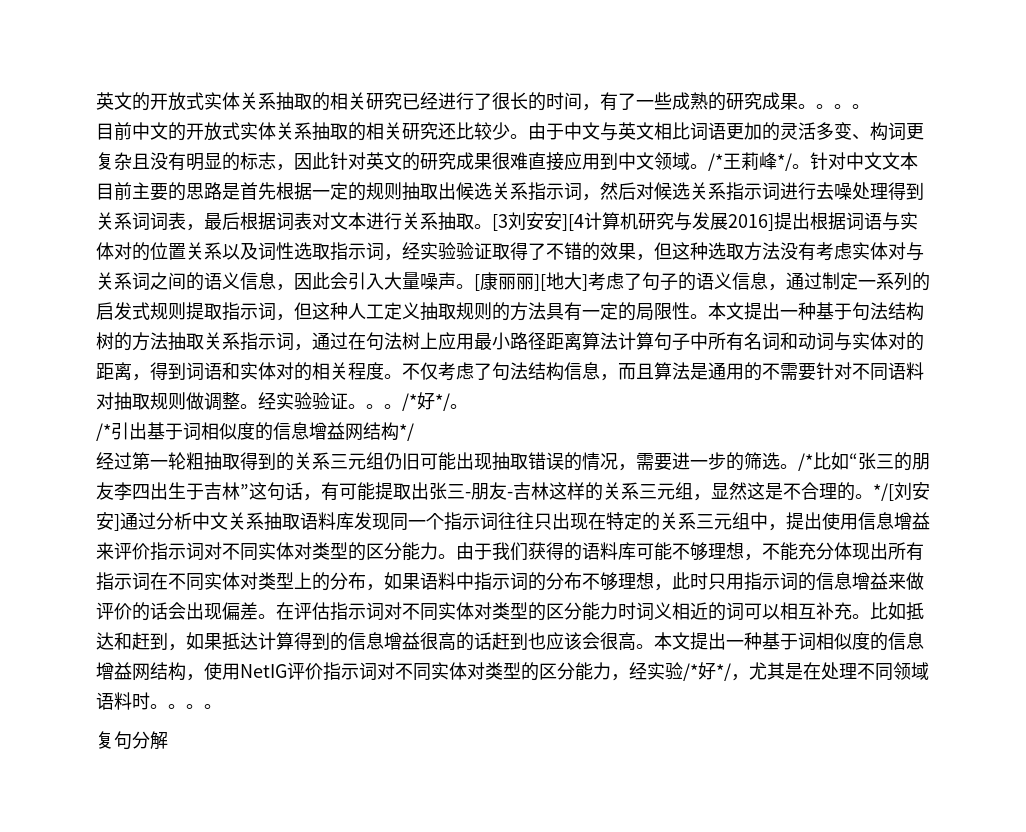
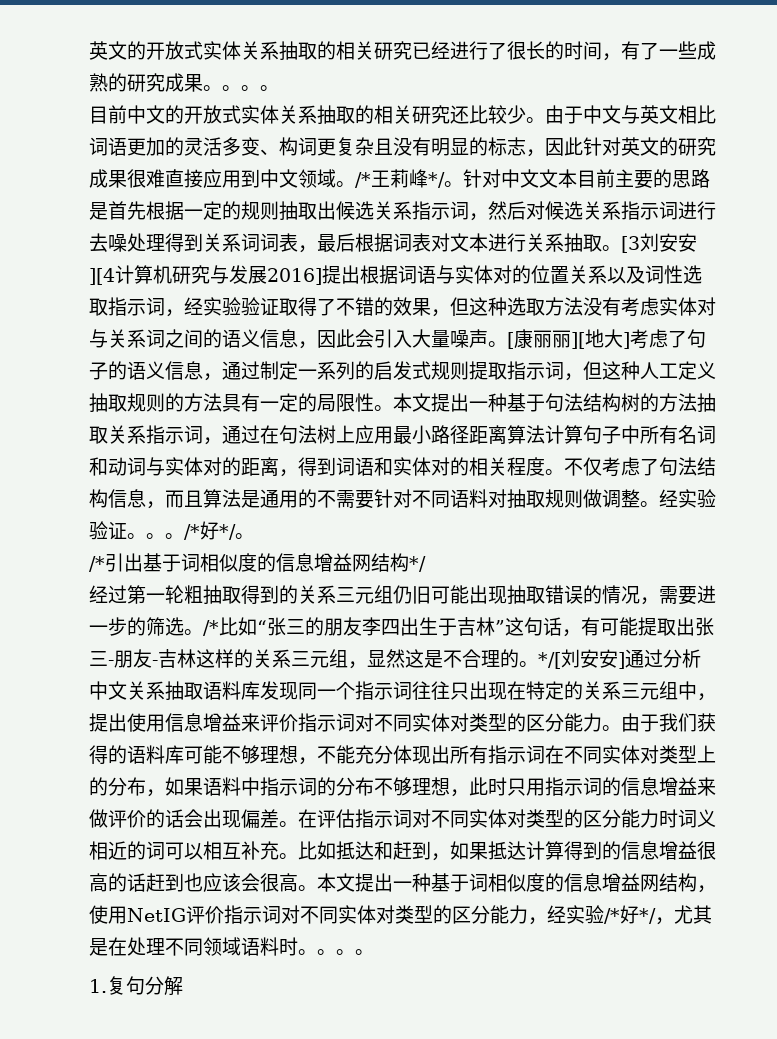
(222, 706) none -> [89,979,107,993] 1.

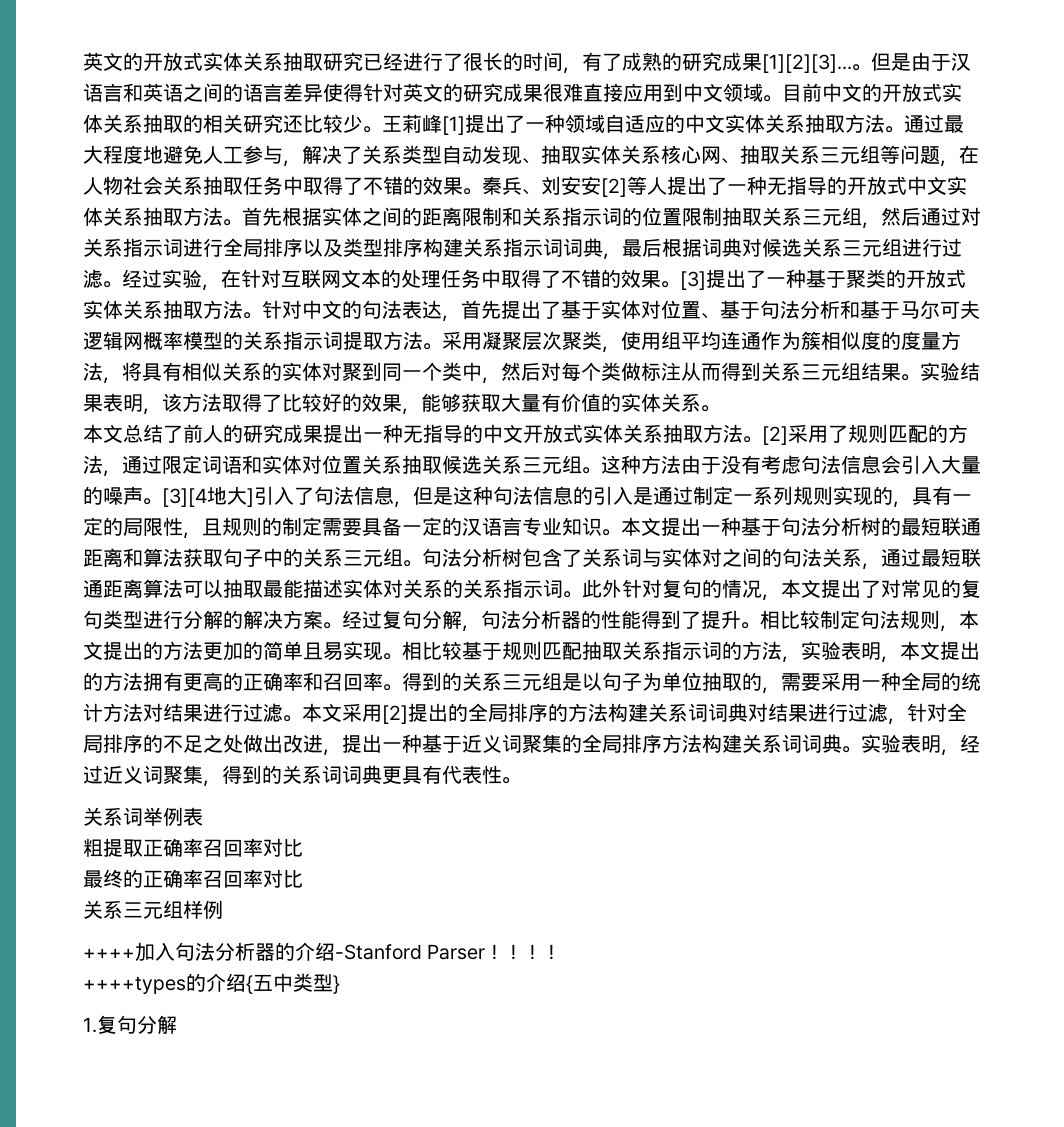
[317,41,374,60] 的相关 -> (323, 62) none
[659,41,697,59] 一些 -> (622, 62) none
[203,85,279,91] 。。。。 // -> [762,52,971,73] [83,83,782,102] [1][2][3]...。但是由于汉语言和英语之间的语言差异使得针对英文的研究成果很难直接应用到中文领域。
[545,105,716,124] [89,137,716,157] [89,169,710,189] [89,201,716,221] [89,233,697,253] [89,265,702,285] [89,297,716,317] [89,329,706,349] [89,361,716,381] [89,393,374,412] 由于中文与英文相比词语更加的灵活多变、构词更复杂且没有明显的标志，因此针对英文的研究成果很难直接应用到中文领域。/*王莉峰*/。针对中文文本目前主要的思路是首先根据一定的规则抽取出候选关系指示词，然后对候选关系指示词进行去噪处理得到关系词词表，最后根据词表对文本进行关系抽取。[3刘安安][4计算机研究与发展2016]提出根据词语与实体对的位置关系以及词性选取指示词，经实验验证取得了不错的效果，但这种选取方法没有考虑实体对与关系词之间的语义信息，因此会引入大量噪声。[康丽丽][地大]考虑了句子的语义信息，通过制定一系列的启发式规则提取指示词，但这种人工定义抽取规则的方法具有一定的局限性 -> [382,114,964,135] [83,145,979,167] [83,176,967,197] [83,207,981,229] [83,238,962,260] [83,269,966,291] [83,300,980,322] [83,331,961,353] [83,362,980,384] [83,393,720,415] [83,424,968,445] [83,455,981,477] [83,486,972,508] [83,517,602,539] 王莉峰[1]提出了一种领域自适应的中文实体关系抽取方法。通过最大程度地避免人工参与，解决了关系类型自动发现、抽取实体关系核心网、抽取关系三元组等问题，在人物社会关系抽取任务中取得了不错的效果。秦兵、刘安安[2]等人提出了一种无指导的开放式中文实体关系抽取方法。首先根据实体之间的距离限制和关系指示词的位置限制抽取关系三元组，然后通过对关系指示词进行全局排序以及类型排序构建关系指示词词典，最后根据词典对候选关系三元组进行过滤。经过实验，在针对互联网文本的处理任务中取得了不错的效果。[3]提出了一种基于聚类的开放式实体关系抽取方法。针对中文的句法表达，首先提出了基于实体对位置、基于句法分析和基于马尔可夫逻辑网概率模型的关系指示词提取方法。采用凝聚层次聚类，使用组平均连通作为簇相似度的度量方法，将具有相似关系的实体对聚到同一个类中，然后对每个类做标注从而得到关系三元组结果。实验结果表明，该方法取得了比较好的效果，能够获取大量有价值的实体关系。 // 本文总结了前人的研究成果提出一种无指导的中文开放式实体关系抽取方法。[2]采用了规则匹配的方法，通过限定词语和实体对位置关系抽取候选关系三元组。这种方法由于没有考虑句法信息会引入大量的噪声。[3][4地大]引入了句法信息，但是这种句法信息的引入是通过制定一系列规则实现的，具有一定的局限性，且规则的制定需要具备一定的汉语言专业知识
[583,393,716,412] [89,425,716,445] [89,457,716,477] [89,489,716,509] [89,521,254,540] [89,553,426,572] [89,585,716,605] [89,617,714,637] [89,649,701,669] [89,681,716,701] [89,713,716,732] [89,745,716,765] [89,777,716,797] [89,809,716,829] [89,841,716,861] [89,873,716,893] [89,905,712,925] [89,937,374,956] 结构树的方法抽取关系指示词，通过在句法树上应用最小路径距离算法计算句子中所有名词和动词与实体对的距离，得到词语和实体对的相关程度。不仅考虑了句法结构信息，而且算法是通用的不需要针对不同语料对抽取规则做调整。经实验验证。。。/*好*/。 // /*引出基于词相似度的信息增益网结构*/ // 经过第一轮粗抽取得到的关系三元组仍旧可能出现抽取错误的情况，需要进一步的筛选。/*比如“张三的朋友李四出生于吉林”这句话，有可能提取出张三-朋友-吉林这样的关系三元组，显然这是不合理的。*/[刘安安]通过分析中文关系抽取语料库发现同一个指示词往往只出现在特定的关系三元组中，提出使用信息增益来评价指示词对不同实体对类型的区分能力。由于我们获得的语料库可能不够理想，不能充分体现出所有指示词在不同实体对类型上的分布，如果语料中指示词的分布不够理想，此时只用指示词的信息增益来做评价的话会出现偏差。在评估指示词对不同实体对类型的区分能力时词义相近的词可以相互补充。比如抵达和赶到，如果抵达计算得到的信息增益很高的话赶到也应该会很高。本文提出一种基于词相似度的信息增益网结构，使用NetIG评价指示词对不同实体对类型的区分能力，经实验/*好*/，尤其是在处理不同领域语料时。。。。 -> [821,517,981,536] [83,548,981,570] [83,579,981,601] [83,610,979,632] [83,641,980,663] [83,672,981,694] [83,703,967,725] [83,734,980,756] [83,765,521,787] [83,807,203,826] [83,838,303,857] [83,869,303,888] [83,900,223,919] [83,942,562,962] [83,973,340,994] 分析树的最短联通距离和算法获取句子中的关系三元组。句法分析树包含了关系词与实体对之间的句法关系，通过最短联通距离算法可以抽取最能描述实体对关系的关系指示词。此外针对复句的情况，本文提出了对常见的复句类型进行分解的解决方案。经过复句分解，句法分析器的性能得到了提升。相比较制定句法规则，本文提出的方法更加的简单且易实现。相比较基于规则匹配抽取关系指示词的方法，实验表明，本文提出的方法拥有更高的正确率和召回率。得到的关系三元组是以句子为单位抽取的，需要采用一种全局的统计方法对结果进行过滤。本文采用[2]提出的全局排序的方法构建关系词词典对结果进行过滤，针对全局排序的不足之处做出改进，提出一种基于近义词聚集的全局排序方法构建关系词词典。实验表明，经过近义词聚集，得到的关系词词典更具有代表性。 // 关系词举例表 // 粗提取正确率召回率对比 // 最终的正确率召回率对比 // 关系三元组样例 // ++++加入句法分析器的介绍-Stanford Parser！！！！ // ++++types的介绍{五中类型}

